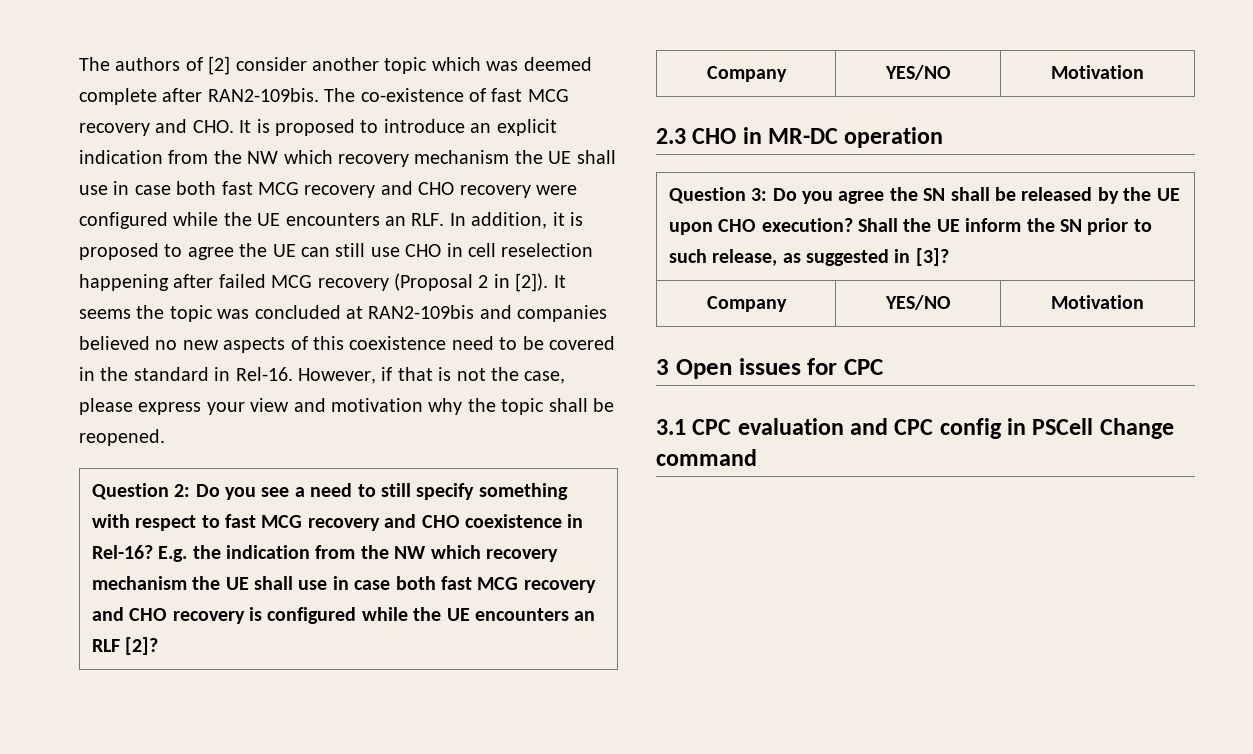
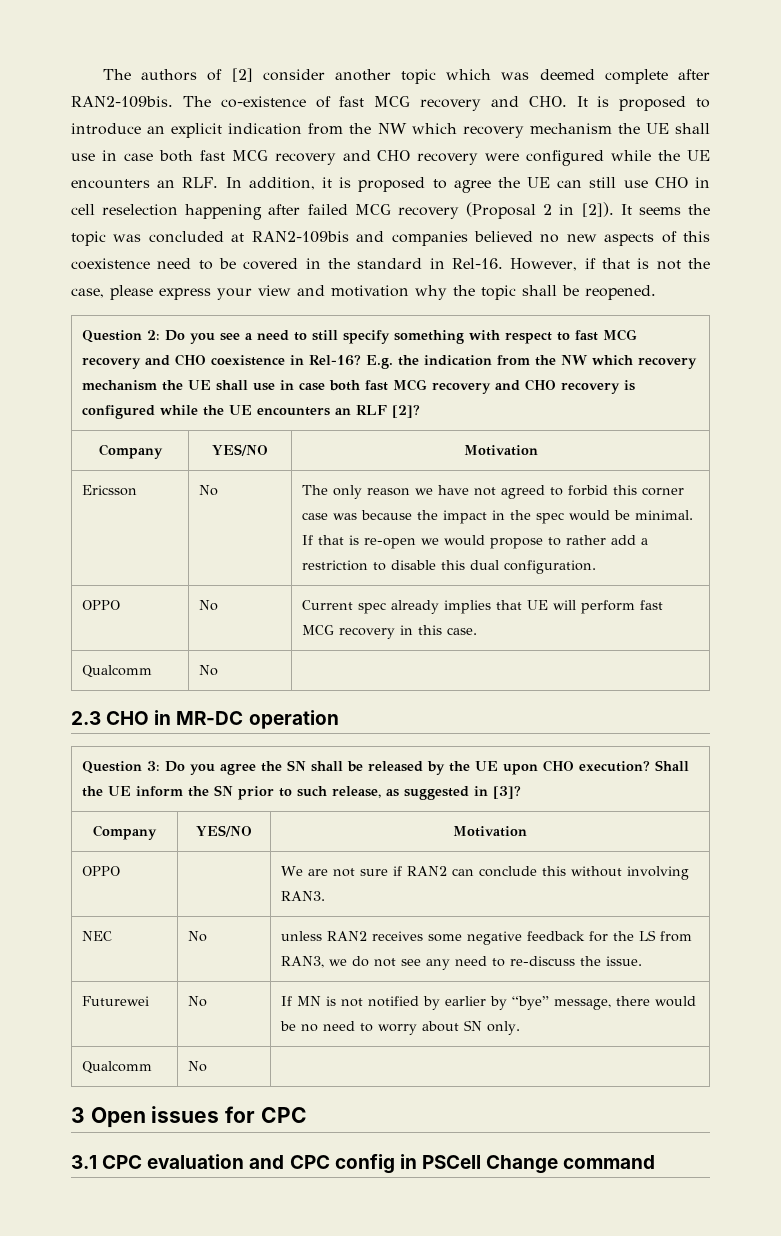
(1144, 72) none -> [81,485,137,496] [198,485,218,496] [301,485,684,499] [301,510,693,524] [301,535,648,549] [301,560,596,574] [81,600,120,610] [198,600,218,611] [301,600,663,614] [301,625,477,639] [81,665,152,678] [198,665,218,676] // Ericsson | No | The only reason we have not agreed to forbid this corner case was because the impact in the spec would be minimal. If that is re-open we would propose to rather add a restriction to disable this dual configuration. // OPPO | No | Current spec already implies that UE will perform fast MCG recovery in this case. // Qualcomm | No |
(1144, 302) none -> [81,866,120,876] [280,866,689,880] [280,891,325,901] [81,931,112,941] [187,931,207,942] [280,930,692,945] [280,956,642,970] [81,996,149,1006] [187,996,207,1007] [280,996,696,1010] [279,1020,520,1035] [81,1061,152,1074] [187,1061,207,1072] // OPPO | | We are not sure if RAN2 can conclude this without involving RAN3. // NEC | No | unless RAN2 receives some negative feedback for the LS from RAN3, we do not see any need to re-discuss the issue. // Futurewei | No | If MN is not notified by earlier by “bye” message, there would be no need to worry about SN only. // Qualcomm | No |

